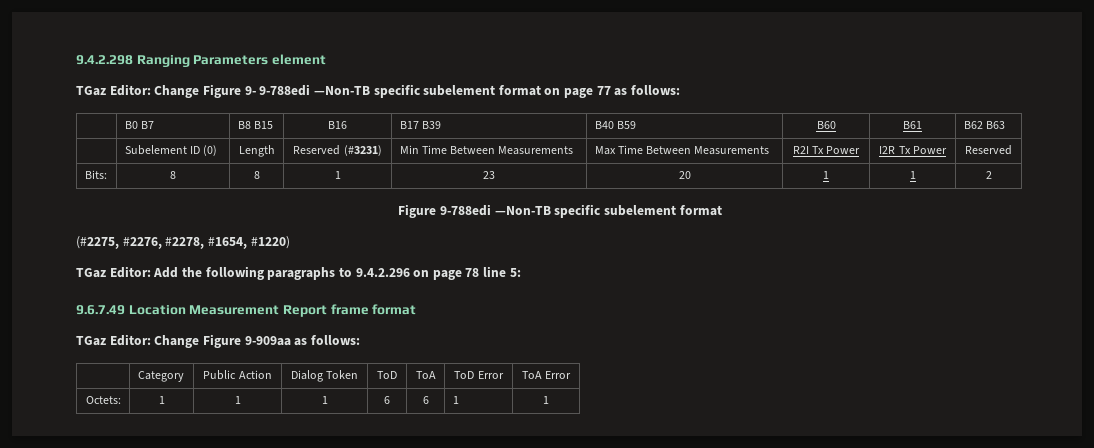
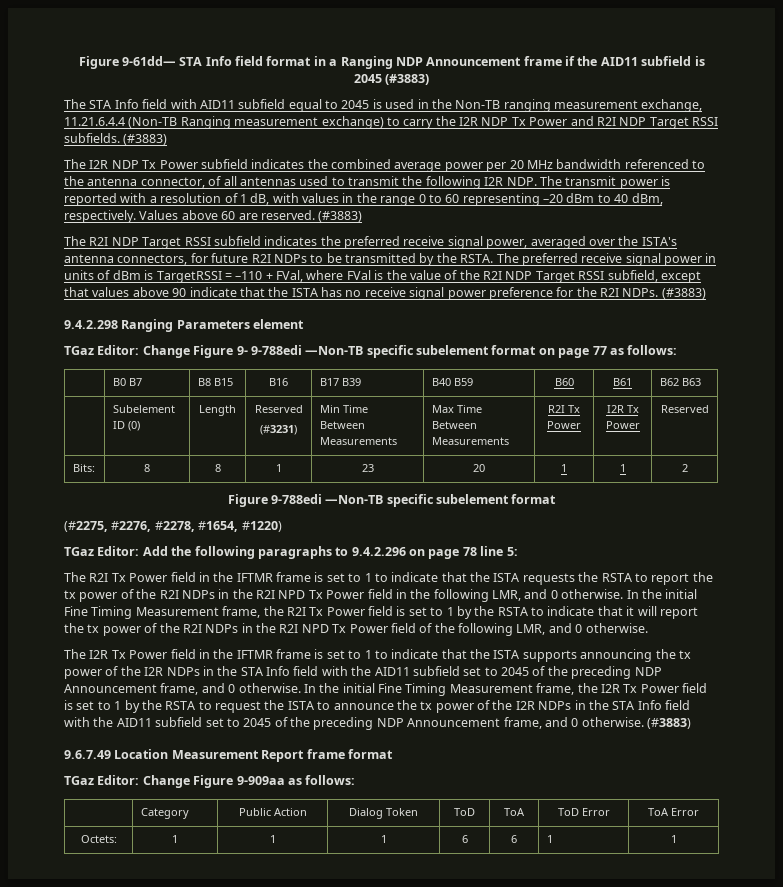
(76, 60) none -> [78,56,705,69] [353,74,430,85] [64,99,703,112] [64,116,718,129] [64,133,168,145] [64,159,705,172] [64,176,670,189] [64,193,663,206] [64,210,363,223] [64,236,677,249] [64,253,717,266] [64,270,701,283] [64,287,706,300] Figure 9-61dd— STA Info field format in a Ranging NDP Announcement frame if the AID11 subfield is 2045 (#3883) // The STA Info field with AID11 subfield equal to 2045 is used in the Non-TB ranging measurement exchange, 11.21.6.4.4 (Non-TB Ranging measurement exchange) to carry the I2R NDP Tx Power and R2I NDP Target RSSI subfields. (#3883) // The I2R NDP Tx Power subfield indicates the combined average power per 20 MHz bandwidth referenced to the antenna connector, of all antennas used to transmit the following I2R NDP. The transmit power is reported with a resolution of 1 dB, with values in the range 0 to 60 representing –20 dBm to 40 dBm, respectively. Values above 60 are reserved. (#3883) // The R2I NDP Target RSSI subfield indicates the preferred receive signal power, averaged over the ISTA's antenna connectors, for future R2I NDPs to be transmitted by the RSTA. The preferred receive signal power in units of dBm is TargetRSSI = –110 + FVal, where FVal is the value of the R2I NDP Target RSSI subfield, except that values above 90 indicate that the ISTA has no receive signal power preference for the R2I NDPs. (#3883) //
(341, 150) none -> (303, 409) //
(521, 272) none -> [64,572,713,585] [64,589,698,602] [64,606,698,619] [64,623,648,636] [64,649,691,662] [64,666,662,679] [64,683,707,696] [64,700,690,713] [64,717,691,730] // The R2I Tx Power field in the IFTMR frame is set to 1 to indicate that the ISTA requests the RSTA to report the tx power of the R2I NDPs in the R2I NPD Tx Power field in the following LMR, and 0 otherwise. In the initial Fine Timing Measurement frame, the R2I Tx Power field is set to 1 by the RSTA to indicate that it will report the tx power of the R2I NDPs in the R2I NPD Tx Power field of the following LMR, and 0 otherwise. // The I2R Tx Power field in the IFTMR frame is set to 1 to indicate that the ISTA supports announcing the tx power of the I2R NDPs in the STA Info field with the AID11 subfield set to 2045 of the preceding NDP Announcement frame, and 0 otherwise. In the initial Fine Timing Measurement frame, the I2R Tx Power field is set to 1 by the RSTA to request the ISTA to announce the tx power of the I2R NDPs in the STA Info field with the AID11 subfield set to 2045 of the preceding NDP Announcement frame, and 0 otherwise. (#3883)

